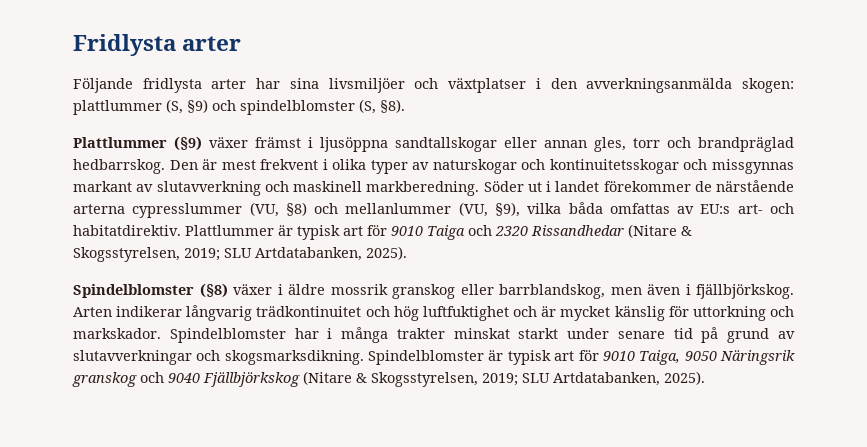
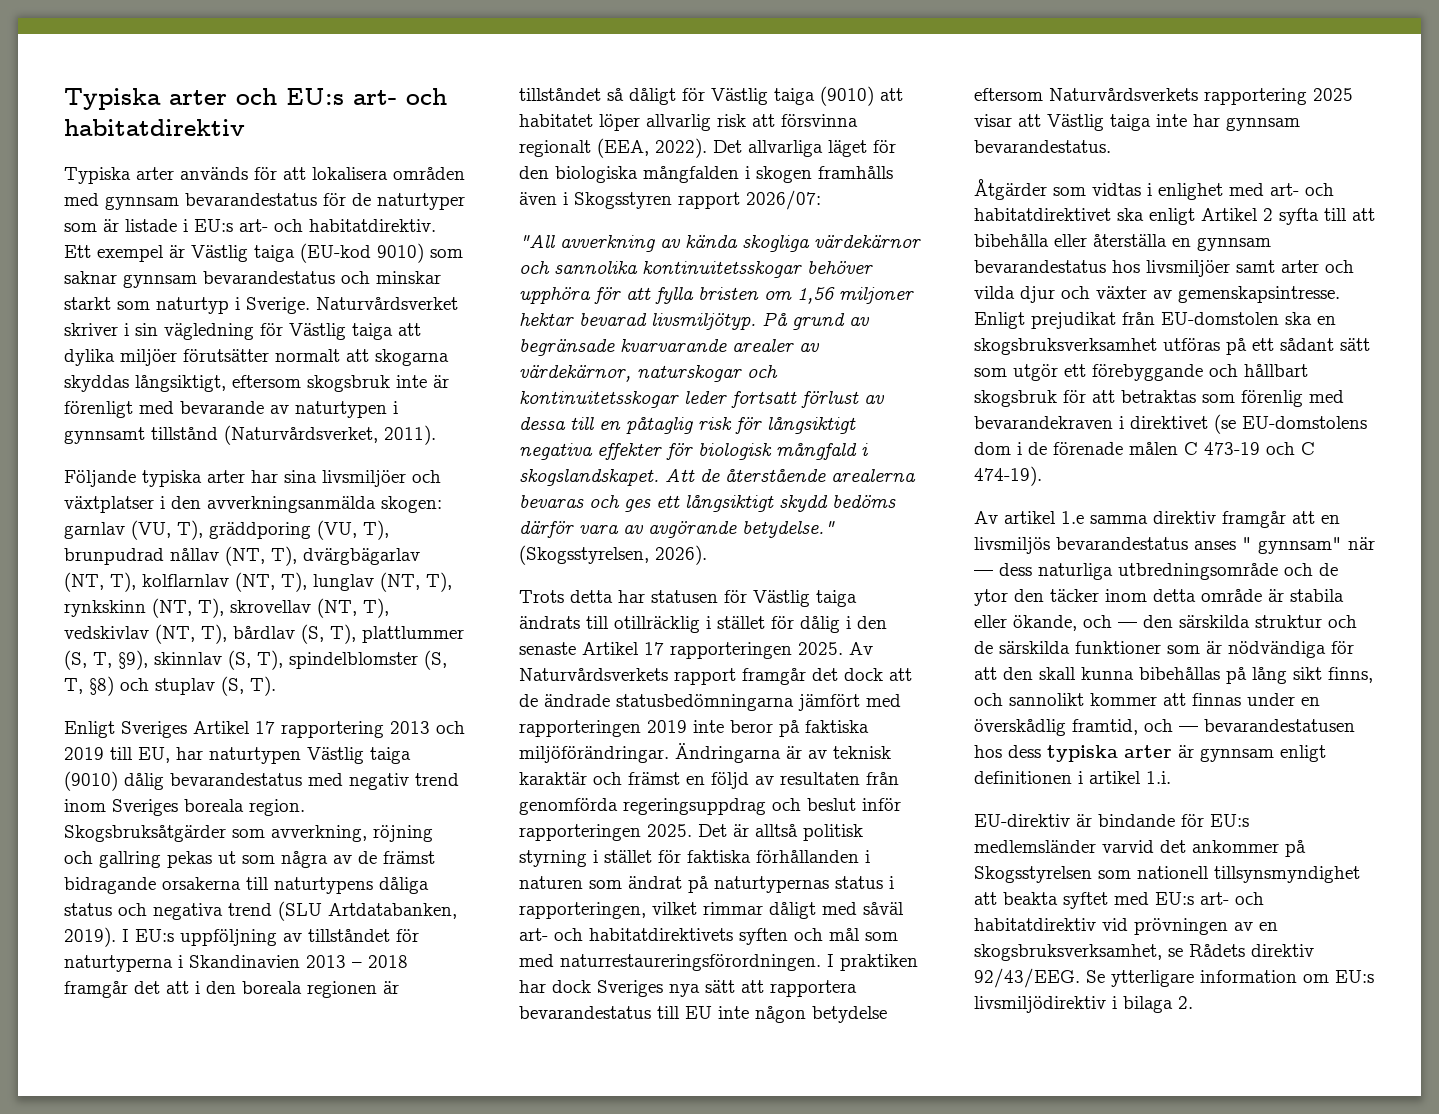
[73,34,242,56] Fridlysta arter -> [64,88,447,110] [64,119,245,136] [64,167,465,184] [64,193,465,210] [64,219,436,232] [64,243,463,263] [64,271,441,288] [64,297,458,314] [64,323,421,340] [64,349,449,366] [64,375,449,392] [64,401,398,418] [64,425,436,445] Typiska arter och EU:s art- och habitatdirektiv // Typiska arter används för att lokalisera områden med gynnsam bevarandestatus för de naturtyper som är listade i EU:s art- och habitatdirektiv. Ett exempel är Västlig taiga (EU-kod 9010) som saknar gynnsam bevarandestatus och minskar starkt som naturtyp i Sverige. Naturvårdsverket skriver i sin vägledning för Västlig taiga att dylika miljöer förutsätter normalt att skogarna skyddas långsiktigt, eftersom skogsbruk inte är förenligt med bevarande av naturtypen i gynnsamt tillstånd (Naturvårdsverket, 2011).
[142,78,202,93] fridlysta -> [142,470,202,487] typiska
[73,99,405,115] [73,136,794,152] [73,159,794,174] [73,180,794,196] [73,202,795,218] [73,224,692,240] [73,246,407,262] [73,283,794,299] [73,305,794,321] [73,327,795,343] [73,350,796,365] [72,371,705,387] plattlummer (S, §9) och spindelblomster (S, §8). // Plattlummer (§9) växer främst i ljusöppna sandtallskogar eller annan gles, torr och brandpräglad hedbarrskog. Den är mest frekvent i olika typer av naturskogar och kontinuitetsskogar och missgynnas markant av slutavverkning och maskinell markberedning. Söder ut i landet förekommer de närstående arterna cypresslummer (VU, §8) och mellanlummer (VU, §9), vilka båda omfattas av EU:s art- och habitatdirektiv. Plattlummer är typisk art för 9010 Taiga och 2320 Rissandhedar (Nitare & Skogsstyrelsen, 2019; SLU Artdatabanken, 2025). // Spindelblomster (§8) växer i äldre mossrik granskog eller barrblandskog, men även i fjällbjörkskog. Arten indikerar långvarig trädkontinuitet och hög luftfuktighet och är mycket känslig för uttorkning och markskador. Spindelblomster har i många trakter minskat starkt under senare tid på grund av slutavverkningar och skogsmarksdikning. Spindelblomster är typisk art för 9010 Taiga, 9050 Näringsrik granskog och 9040 Fjällbjörkskog (Nitare & Skogsstyrelsen, 2019; SLU Artdatabanken, 2025). -> [64,520,389,540] [64,546,420,566] [64,572,452,592] [64,598,389,618] [64,624,464,644] [64,650,447,670] [64,676,276,696] [64,721,465,738] [64,747,411,764] [64,771,459,791] [64,799,305,816] [64,825,433,842] [64,851,435,868] [64,877,429,894] [64,901,457,921] [64,927,419,947] [64,955,408,972] [64,981,399,998] [519,86,903,106] [519,114,858,131] [519,138,896,158] [519,166,893,183] [519,190,821,210] [519,235,921,252] [519,261,873,278] [519,287,914,304] [519,312,870,330] [519,339,820,356] [519,365,778,382] [519,391,885,408] [519,417,856,434] [519,443,868,460] [519,469,916,486] [519,495,896,512] [519,521,835,538] [519,545,707,565] [519,590,857,607] [519,616,887,633] [519,642,873,659] [519,668,912,685] [519,694,901,711] [519,720,869,737] [519,743,891,763] [519,772,899,789] [519,798,901,815] [519,824,863,841] [519,850,870,867] [519,876,894,893] [519,902,904,919] [519,928,898,945] [519,954,918,971] [519,980,857,997] [519,1006,887,1023] [974,88,1353,105] [974,114,1300,131] [974,140,1111,153] [974,179,1334,200] [974,208,1375,225] [974,234,1271,251] [974,260,1354,277] [974,286,1340,303] [974,312,1336,329] [974,338,1370,355] [974,364,1308,381] [974,390,1344,407] [974,414,1367,434] [974,442,1315,455] [974,466,1042,486] [974,511,1340,528] [974,537,1375,554] [974,563,1338,580] [974,589,1344,606] [974,615,1357,631] [974,641,1354,658] [974,667,1373,684] [974,693,1320,706] [974,719,1355,736] [974,745,1326,762] [974,771,1171,784] [974,814,1249,827] [974,840,1306,857] [974,866,1360,883] [974,892,1264,909] [974,918,1278,935] [974,944,1314,961] [974,968,1374,988] [974,996,1193,1013] garnlav (VU, T), gräddporing (VU, T), brunpudrad nållav (NT, T), dvärgbägarlav (NT, T), kolflarnlav (NT, T), lunglav (NT, T), rynkskinn (NT, T), skrovellav (NT, T), vedskivlav (NT, T), bårdlav (S, T), plattlummer (S, T, §9), skinnlav (S, T), spindelblomster (S, T, §8) och stuplav (S, T). // Enligt Sveriges Artikel 17 rapportering 2013 och 2019 till EU, har naturtypen Västlig taiga (9010) dålig bevarandestatus med negativ trend inom Sveriges boreala region. Skogsbruksåtgärder som avverkning, röjning och gallring pekas ut som några av de främst bidragande orsakerna till naturtypens dåliga status och negativa trend (SLU Artdatabanken, 2019). I EU:s uppföljning av tillståndet för naturtyperna i Skandinavien 2013 – 2018 framgår det att i den boreala regionen är tillståndet så dåligt för Västlig taiga (9010) att habitatet löper allvarlig risk att försvinna regionalt (EEA, 2022). Det allvarliga läget för den biologiska mångfalden i skogen framhålls även i Skogsstyren rapport 2026/07: // "All avverkning av kända skogliga värdekärnor och sannolika kontinuitetsskogar behöver upphöra för att fylla bristen om 1,56 miljoner hektar bevarad livsmiljötyp. På grund av begränsade kvarvarande arealer av värdekärnor, naturskogar och kontinuitetsskogar leder fortsatt förlust av dessa till en påtaglig risk för långsiktigt negativa effekter för biologisk mångfald i skogslandskapet. Att de återstående arealerna bevaras och ges ett långsiktigt skydd bedöms därför vara av avgörande betydelse." (Skogsstyrelsen, 2026). // Trots detta har statusen för Västlig taiga ändrats till otillräcklig i stället för dålig i den senaste Artikel 17 rapporteringen 2025. Av Naturvårdsverkets rapport framgår det dock att de ändrade statusbedömningarna jämfört med rapporteringen 2019 inte beror på faktiska miljöförändringar. Ändringarna är av teknisk karaktär och främst en följd av resultaten från genomförda regeringsuppdrag och beslut inför rapporteringen 2025. Det är alltså politisk styrning i stället för faktiska förhållanden i naturen som ändrat på naturtypernas status i rapporteringen, vilket rimmar dåligt med såväl art- och habitatdirektivets syften och mål som med naturrestaureringsförordningen. I praktiken har dock Sveriges nya sätt att rapportera bevarandestatus till EU inte någon betydelse eftersom Naturvårdsverkets rapportering 2025 visar att Västlig taiga inte har gynnsam bevarandestatus. // Åtgärder som vidtas i enlighet med art- och habitatdirektivet ska enligt Artikel 2 syfta till att bibehålla eller återställa en gynnsam bevarandestatus hos livsmiljöer samt arter och vilda djur och växter av gemenskapsintresse. Enligt prejudikat från EU-domstolen ska en skogsbruksverksamhet utföras på ett sådant sätt som utgör ett förebyggande och hållbart skogsbruk för att betraktas som förenlig med bevarandekraven i direktivet (se EU-domstolens dom i de förenade målen C 473-19 och C 474-19). // Av artikel 1.e samma direktiv framgår att en livsmiljös bevarandestatus anses " gynnsam" när — dess naturliga utbredningsområde och de ytor den täcker inom detta område är stabila eller ökande, och — den särskilda struktur och de särskilda funktioner som är nödvändiga för att den skall kunna bibehållas på lång sikt finns, och sannolikt kommer att finnas under en överskådlig framtid, och — bevarandestatusen hos dess typiska arter är gynnsam enligt definitionen i artikel 1.i. // EU-direktiv är bindande för EU:s medlemsländer varvid det ankommer på Skogsstyrelsen som nationell tillsynsmyndighet att beakta syftet med EU:s art- och habitatdirektiv vid prövningen av en skogsbruksverksamhet, se Rådets direktiv 92/43/EEG. Se ytterligare information om EU:s livsmiljödirektiv i bilaga 2.

